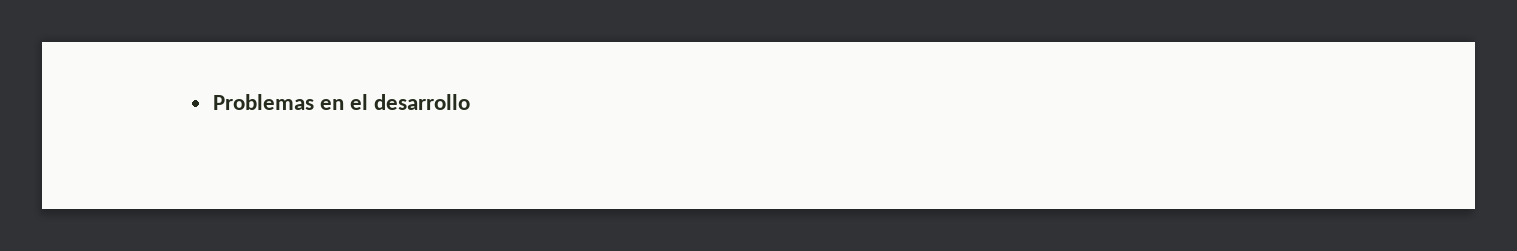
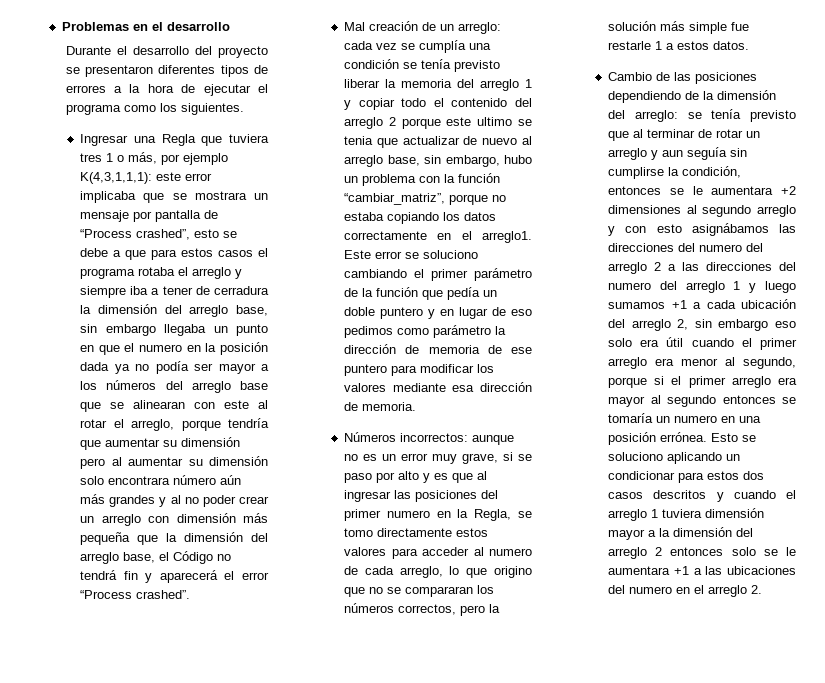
(471, 102) none -> [65,46,268,58] [65,65,268,77] [65,84,268,96] [65,103,244,115] [80,134,269,146] [80,152,229,165] [80,172,213,184] [80,191,268,203] [80,210,219,222] [80,229,238,240] [80,248,268,260] [80,267,243,279] [80,286,269,298] [80,304,268,317] [80,324,268,336] [80,342,268,355] [80,361,269,374] [80,380,268,393] [80,400,268,412] [80,418,269,431] [80,437,241,450] [80,456,268,469] [80,475,242,485] [80,494,269,507] [80,513,268,526] [80,532,268,545] [80,551,232,564] [80,570,269,583] [80,590,191,599] [344,21,502,34] [344,40,492,53] [344,59,501,72] [344,79,532,91] [344,98,532,110] [344,117,532,129] [344,136,532,148] [344,155,532,167] [344,173,501,186] [344,193,507,205] [344,212,497,224] [344,231,532,243] [344,250,479,259] [344,268,532,281] [344,287,498,300] [344,307,532,319] [344,325,507,338] [344,344,532,354] [344,364,495,376] [344,382,532,392] [344,402,417,411] [344,432,515,445] [344,452,532,464] [344,471,488,483] [344,490,499,502] [344,509,532,521] [344,528,489,537] [344,547,532,559] [344,566,532,578] [344,585,495,597] [344,603,501,616] [608,21,750,34] [608,41,750,50] [608,72,758,84] [608,90,777,103] [608,109,796,122] [608,129,761,141] [608,147,748,160] [608,166,742,179] [608,186,796,195] [608,205,796,217] [608,223,796,236] [608,243,764,252] [608,262,796,274] [608,281,796,293] [608,299,796,309] [608,319,796,331] [608,337,797,350] [608,357,796,369] [608,376,797,388] [608,395,796,407] [608,413,762,423] [608,432,757,445] [608,452,741,464] [608,471,765,483] [608,490,796,502] [608,508,765,521] [608,527,754,540] [608,547,796,559] [608,566,796,575] [608,585,763,597] // Durante el desarrollo del proyecto se presentaron diferentes tipos de errores a la hora de ejecutar el programa como los siguientes. // Ingresar una Regla que tuviera tres 1 o más, por ejemplo K(4,3,1,1,1): este error implicaba que se mostrara un mensaje por pantalla de “Process crashed”, esto se debe a que para estos casos el programa rotaba el arreglo y siempre iba a tener de cerradura la dimensión del arreglo base, sin embargo llegaba un punto en que el numero en la posición dada ya no podía ser mayor a los números del arreglo base que se alinearan con este al rotar el arreglo, porque tendría que aumentar su dimensión pero al aumentar su dimensión solo encontrara número aún más grandes y al no poder crear un arreglo con dimensión más pequeña que la dimensión del arreglo base, el Código no tendrá fin y aparecerá el error “Process crashed”. // Mal creación de un arreglo: cada vez se cumplía una condición se tenía previsto liberar la memoria del arreglo 1 y copiar todo el contenido del arreglo 2 porque este ultimo se tenia que actualizar de nuevo al arreglo base, sin embargo, hubo un problema con la función “cambiar_matriz”, porque no estaba copiando los datos correctamente en el arreglo1. Este error se soluciono cambiando el primer parámetro de la función que pedía un doble puntero y en lugar de eso pedimos como parámetro la dirección de memoria de ese puntero para modificar los valores mediante esa dirección de memoria. // Números incorrectos: aunque no es un error muy grave, si se paso por alto y es que al ingresar las posiciones del primer numero en la Regla, se tomo directamente estos valores para acceder al numero de cada arreglo, lo que origino que no se compararan los números correctos, pero la solución más simple fue restarle 1 a estos datos. // Cambio de las posiciones dependiendo de la dimensión del arreglo: se tenía previsto que al terminar de rotar un arreglo y aun seguía sin cumplirse la condición, entonces se le aumentara +2 dimensiones al segundo arreglo y con esto asignábamos las direcciones del numero del arreglo 2 a las direcciones del numero del arreglo 1 y luego sumamos +1 a cada ubicación del arreglo 2, sin embargo eso solo era útil cuando el primer arreglo era menor al segundo, porque si el primer arreglo era mayor al segundo entonces se tomaría un numero en una posición errónea. Esto se soluciono aplicando un condicionar para estos dos casos descritos y cuando el arreglo 1 tuviera dimensión mayor a la dimensión del arreglo 2 entonces solo se le aumentara +1 a las ubicaciones del numero en el arreglo 2.

